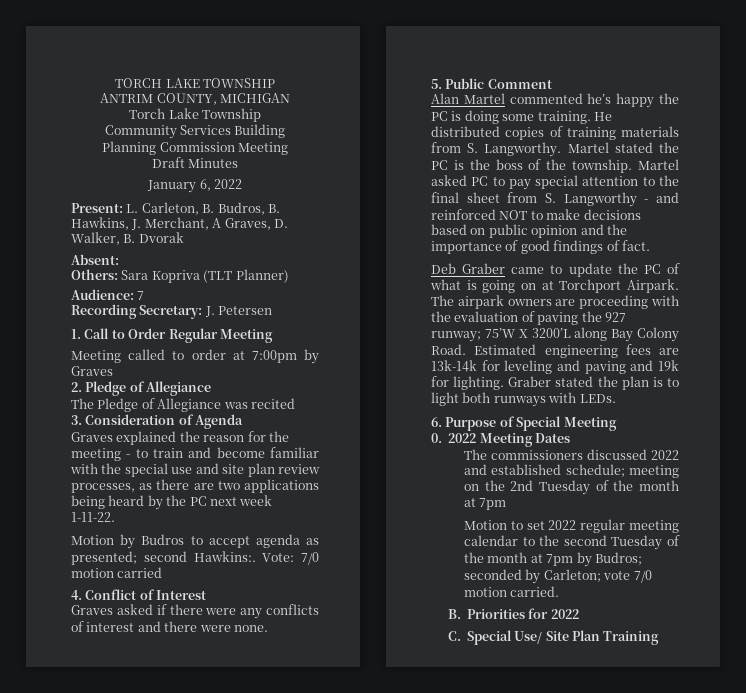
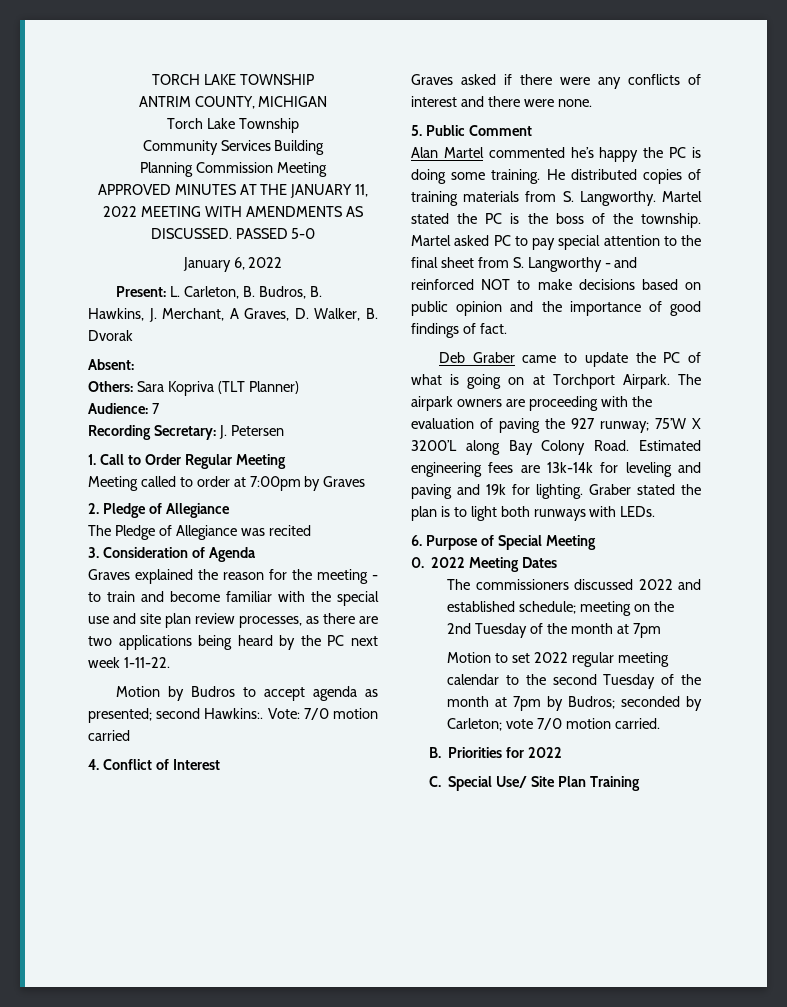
[151,157,239,168] Draft Minutes -> [97,184,369,198] [103,206,364,217] [150,228,316,239] APPROVED MINUTES AT THE JANUARY 11, 2022 MEETING WITH AMENDMENTS AS DISCUSSED. PASSED 5-0

